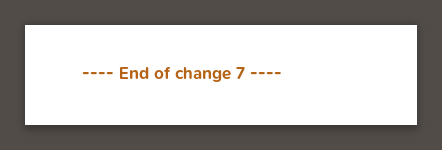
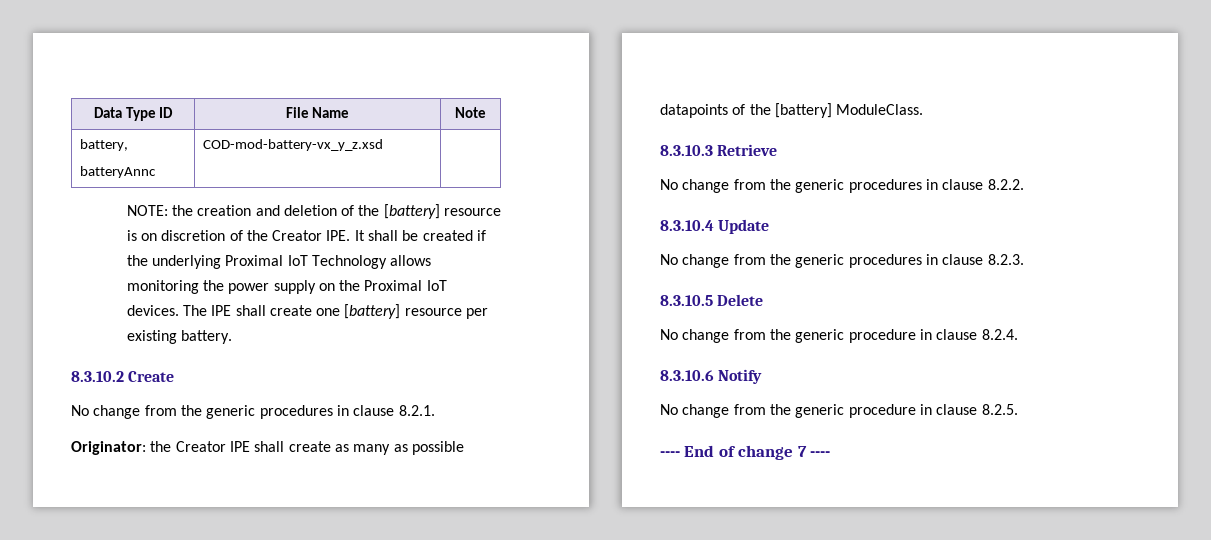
(82, 75) none -> [93,107,174,121] [285,107,350,118] [455,107,486,118] [79,139,128,151] [79,166,156,178] [202,139,383,151] [126,204,502,219] [126,230,487,241] [126,255,432,269] [126,280,447,294] [126,304,489,319] [126,330,232,344] [71,371,175,382] [71,405,435,419] [71,441,464,455] [660,103,924,118] [660,144,778,156] [660,179,1024,193] [660,219,770,234] [660,254,1024,268] [660,294,764,306] [660,329,1018,343] [660,369,763,384] [660,404,1018,418] Data Type ID | File Name | Note // battery, // batteryAnnc | COD-mod-battery-vx_y_z.xsd | // NOTE: the creation and deletion of the [battery] resource is on discretion of the Creator IPE. It shall be created if the underlying Proximal IoT Technology allows monitoring the power supply on the Proximal IoT devices. The IPE shall create one [battery] resource per existing battery. // 8.3.10.2 Create // No change from the generic procedures in clause 8.2.1. // Originator: the Creator IPE shall create as many as possible datapoints of the [battery] ModuleClass. // 8.3.10.3 Retrieve // No change from the generic procedures in clause 8.2.2. // 8.3.10.4 Update // No change from the generic procedures in clause 8.2.3. // 8.3.10.5 Delete // No change from the generic procedure in clause 8.2.4. // 8.3.10.6 Notify // No change from the generic procedure in clause 8.2.5. //

